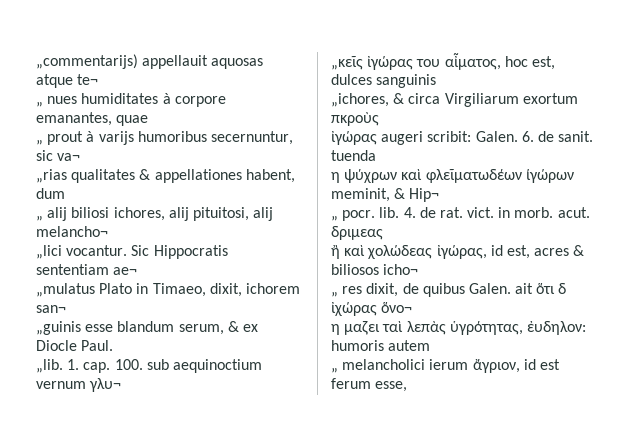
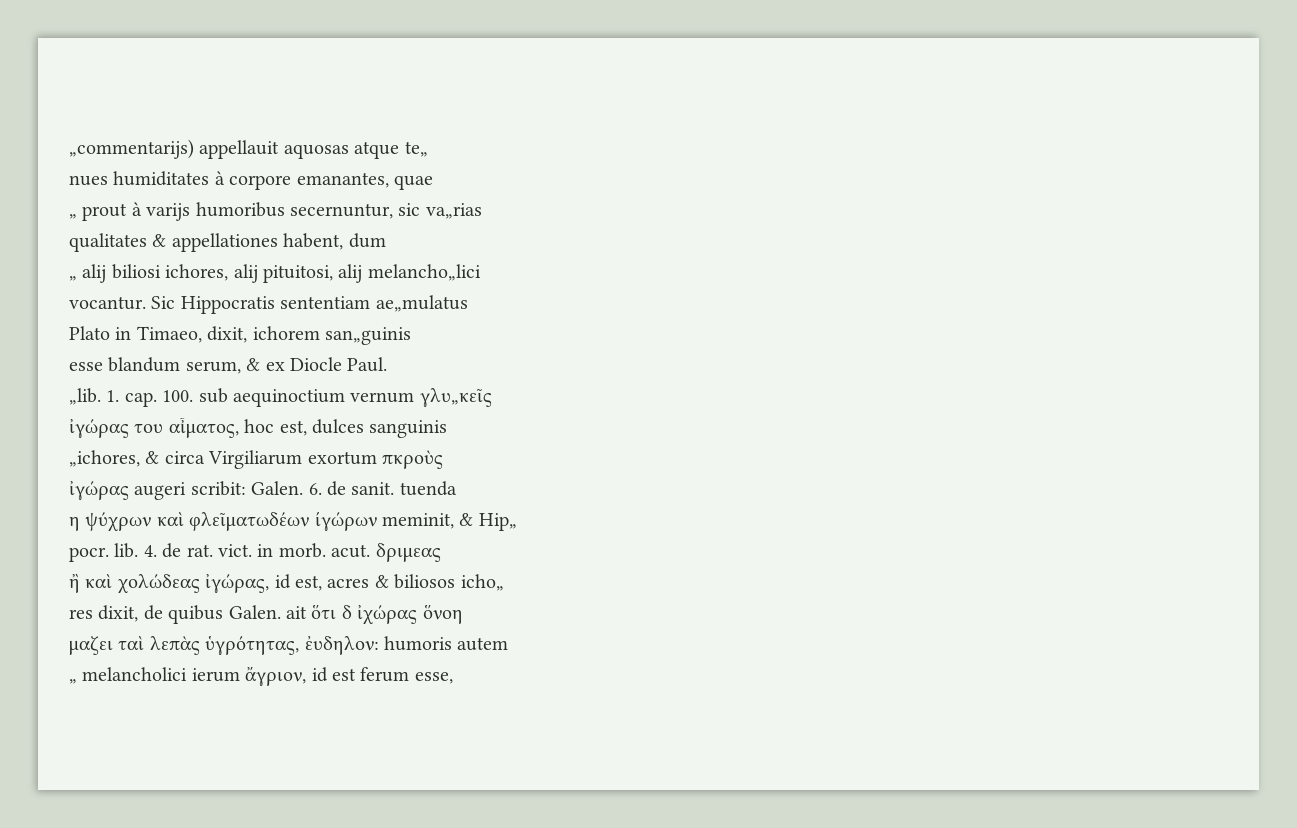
[77,74,99,85] [36,101,43,107] te¬ // „ -> [404,141,428,157] te„ //
[57,153,81,161] [36,169,67,183] va¬ // „rias -> [425,203,482,219] va„rias //
[36,226,108,237] [36,245,62,259] melancho¬ // „lici -> [367,264,481,281] melancho„lici //
[113,267,138,275] [36,283,95,297] ae¬ // „mulatus -> [375,295,468,312] ae„mulatus //
[36,305,66,313] [36,321,81,335] san¬ // „guinis -> [325,327,411,345] san„guinis //
[89,378,122,392] [331,56,363,70] γλυ¬ // „κεῖς -> [419,388,492,407] γλυ„κεῖς //
[409,188,440,202] [331,215,338,221] Hip¬ // „ -> [478,513,517,531] Hip„ //
[383,264,419,275] [331,291,338,297] icho¬ // „ -> [460,574,504,591] icho„ //
[381,302,413,313] [331,324,340,335] ὅνο¬ // η -> [422,605,463,624] ὅνοη //

